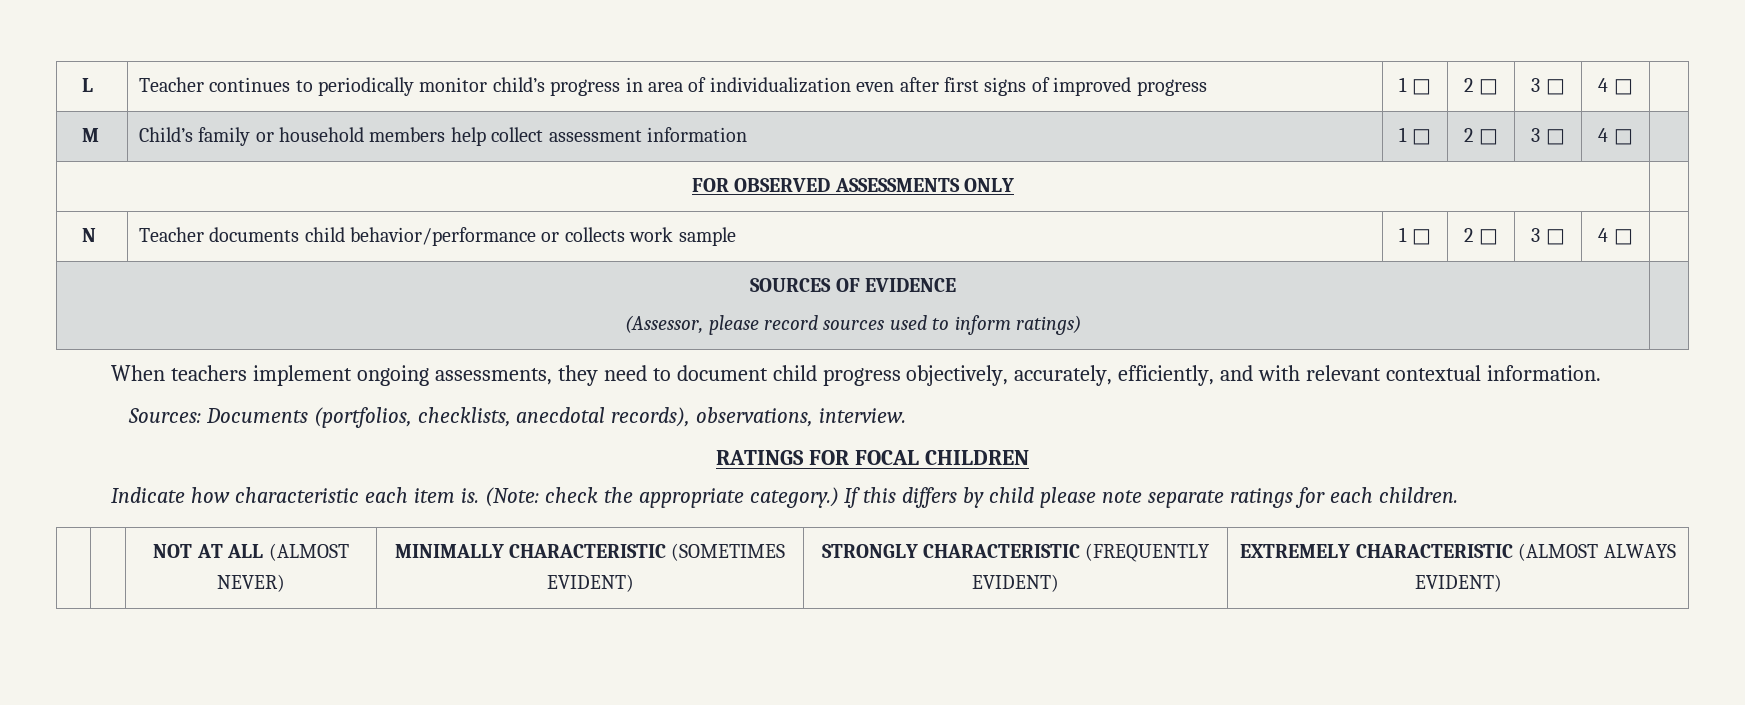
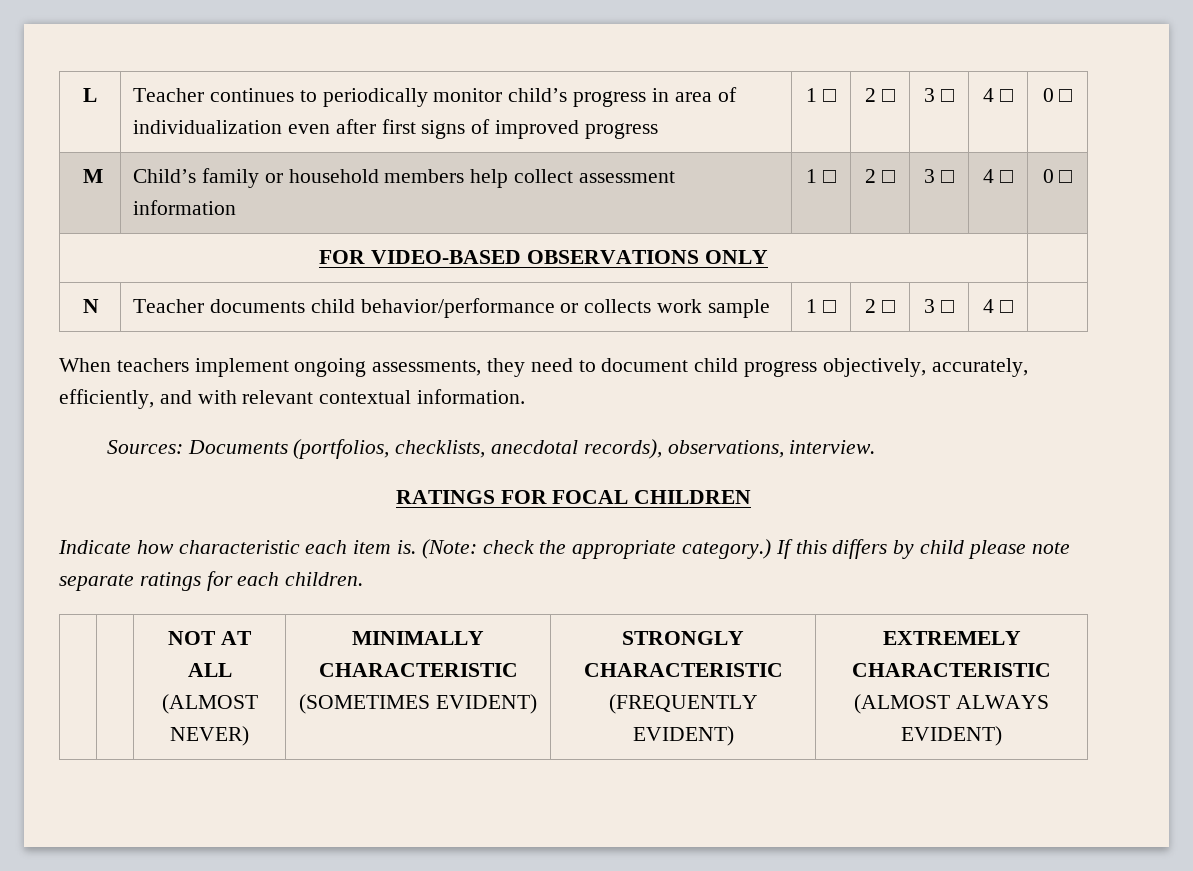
(1633, 87) none -> [1042,88,1073,102] 0 □
[691,178,960,192] // FOR OBSERVED ASSESSMENTS -> [1042,169,1073,183] [319,250,699,264] 0 □ // FOR VIDEO-BASED OBSERVATIONS
[750,278,956,292] [625,315,1081,335] // SOURCES OF EVIDENCE // (Assessor, please record sources used to inform ratings) | -> (1013, 306) none

